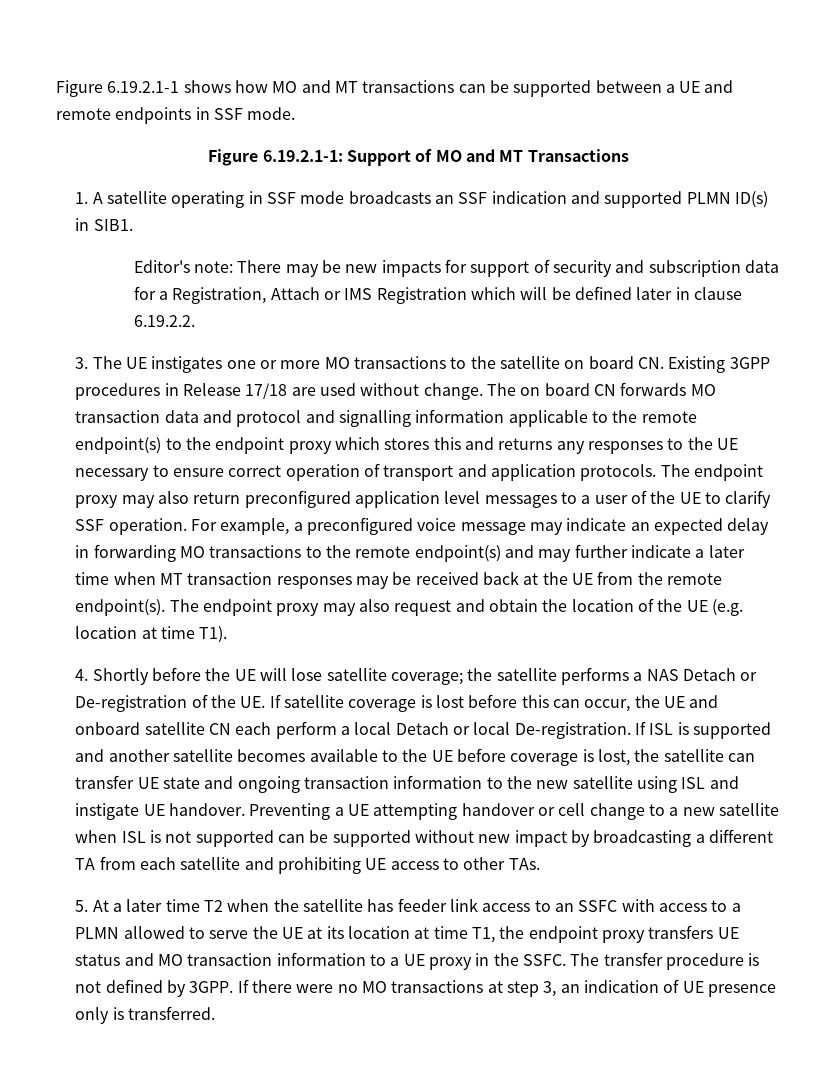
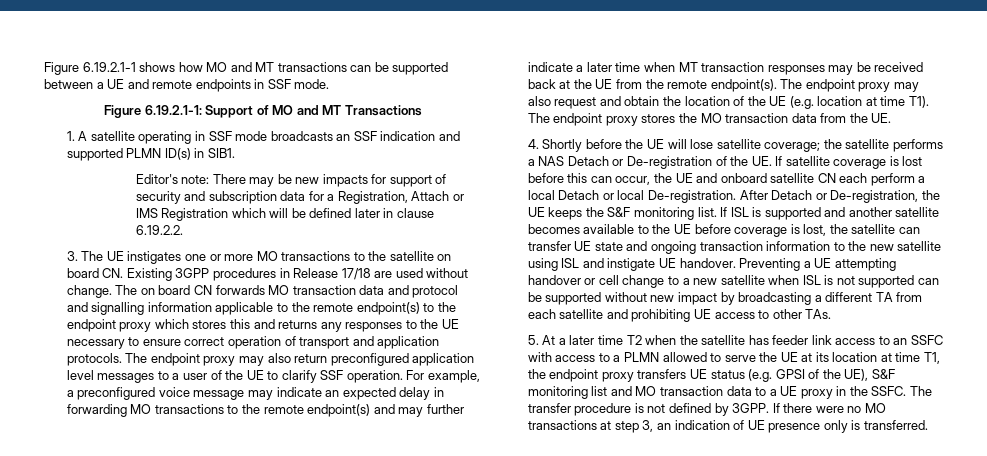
(228, 634) none -> [527,113,892,126] The endpoint proxy stores the MO transaction data from the UE.
(631, 730) none -> [739,190,940,203] [527,207,717,220] After Detach or De-registration, the UE keeps the S&F monitoring list.
(121, 960) none -> [748,369,895,382] [527,386,608,399] (e.g. GPSI of the UE), S&F monitoring list
[276,952,366,966] information -> [726,386,752,396] data

